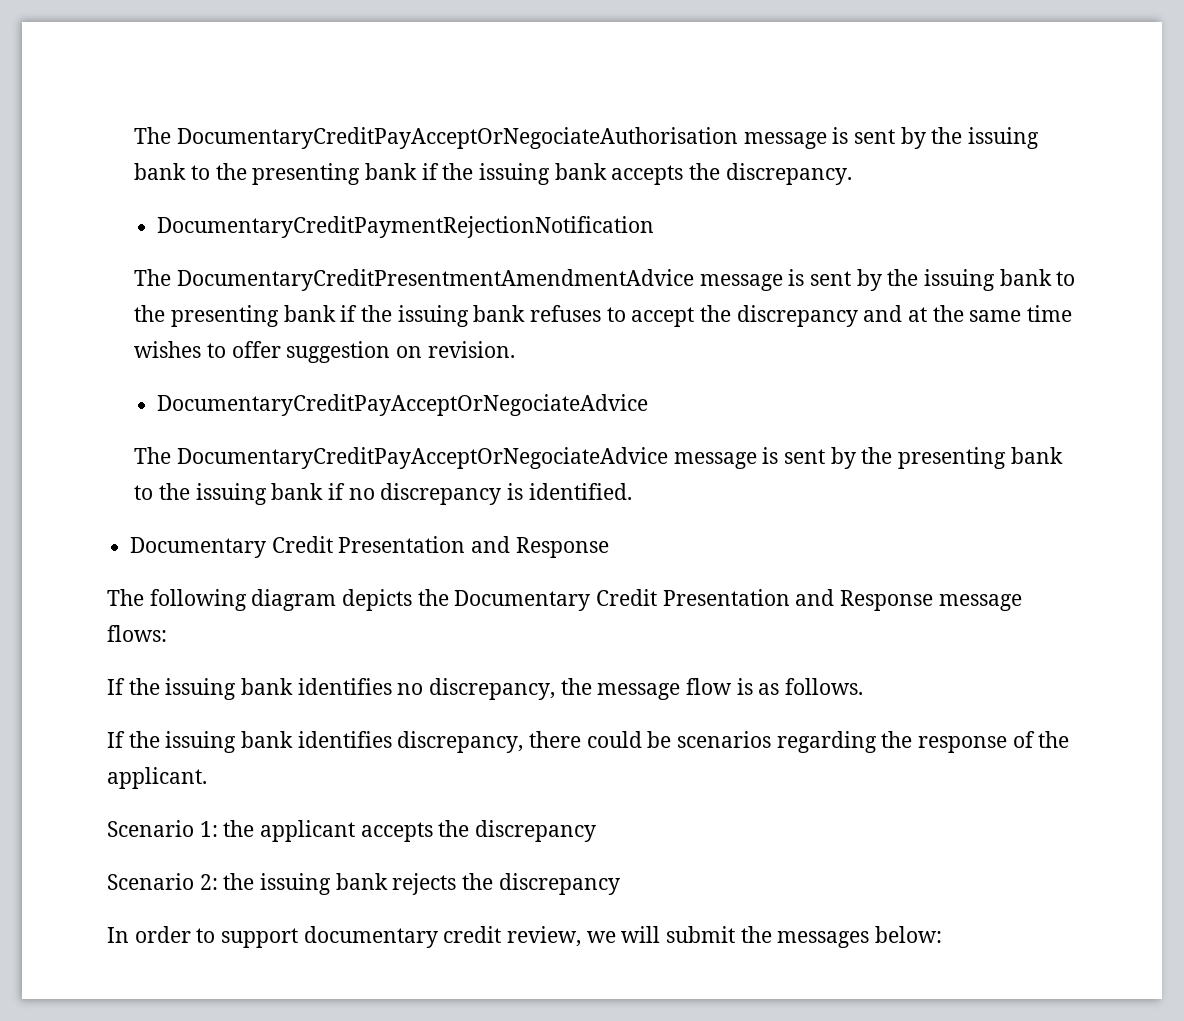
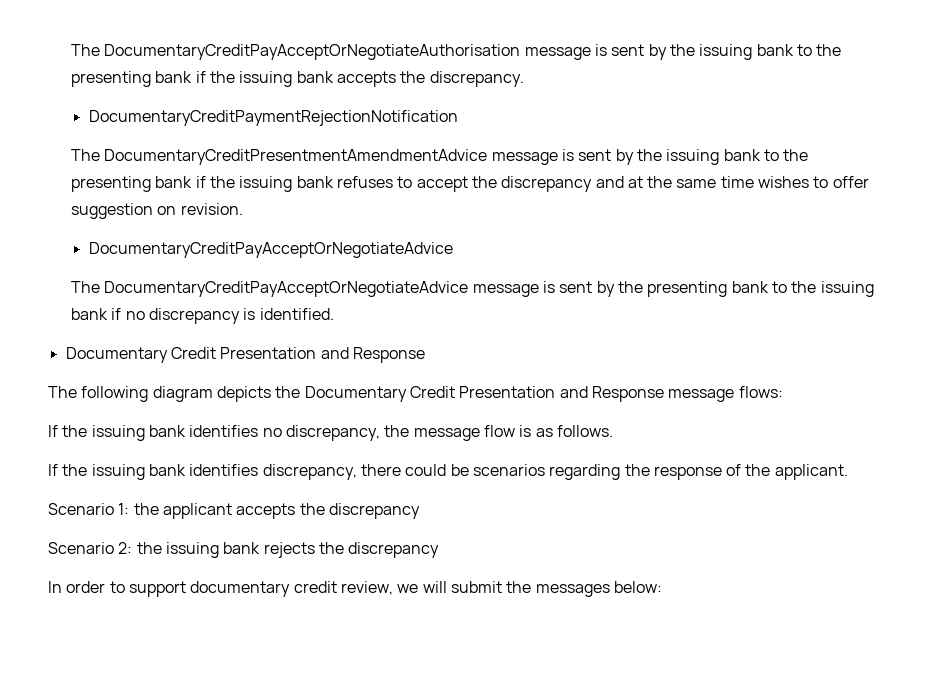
[134,127,738,149] The DocumentaryCreditPayAcceptOrNegociateAuthorisation -> [70,44,521,60] The DocumentaryCreditPayAcceptOrNegotiateAuthorisation
[157,394,649,416] [134,447,668,469] DocumentaryCreditPayAcceptOrNegociateAdvice // The DocumentaryCreditPayAcceptOrNegociateAdvice -> [88,242,453,258] [70,281,469,297] DocumentaryCreditPayAcceptOrNegotiateAdvice // The DocumentaryCreditPayAcceptOrNegotiateAdvice

